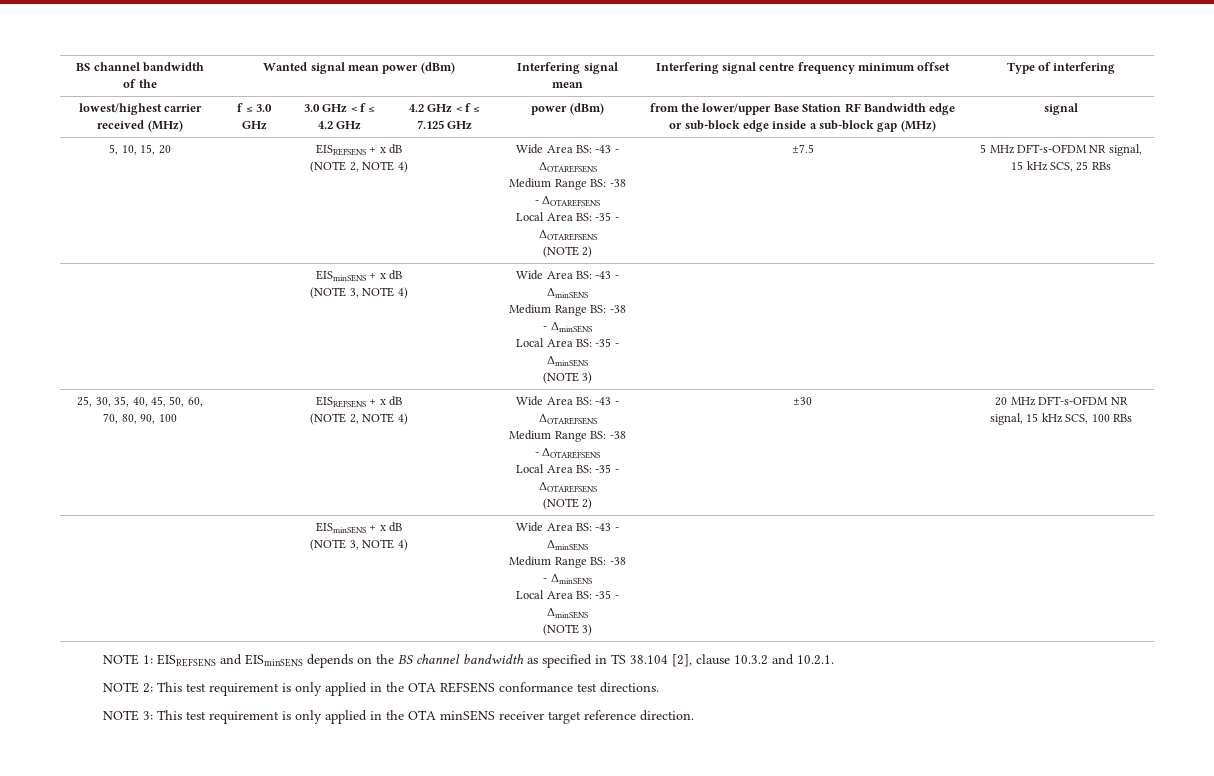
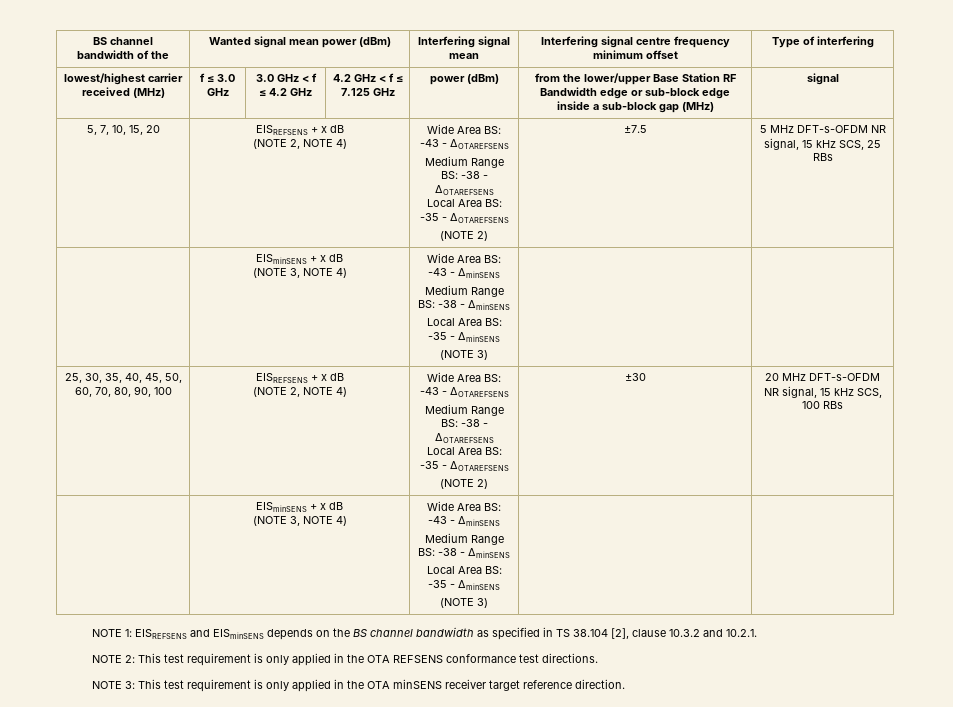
(119, 149) none -> [99,125,109,135] 7,

